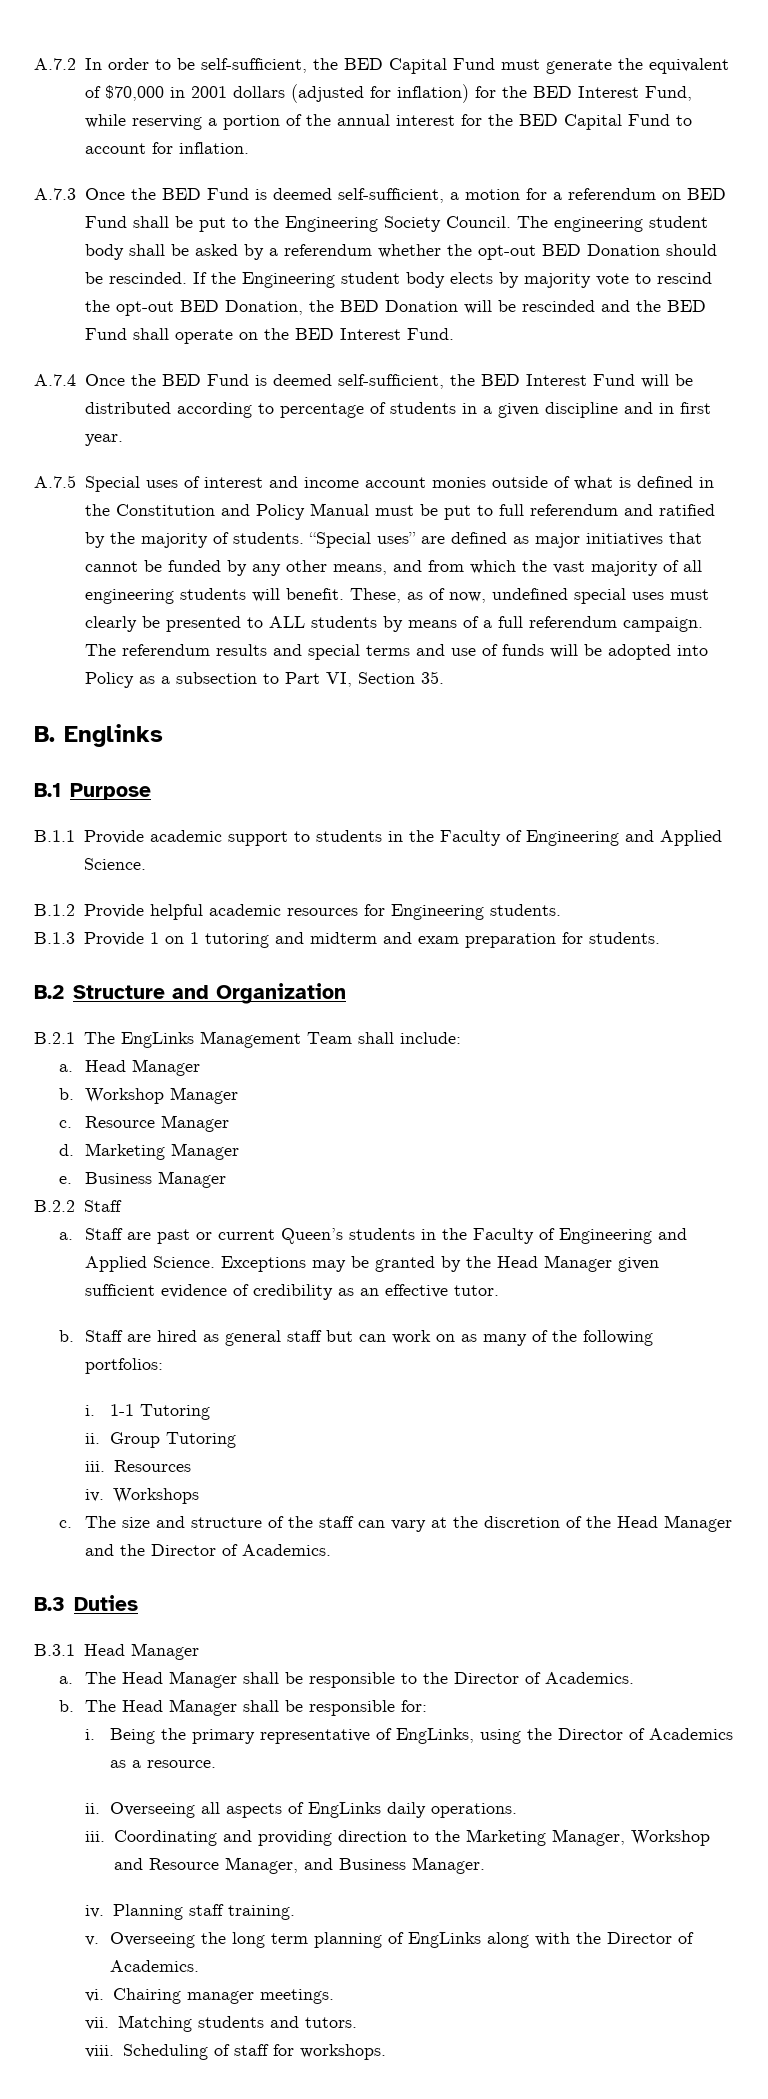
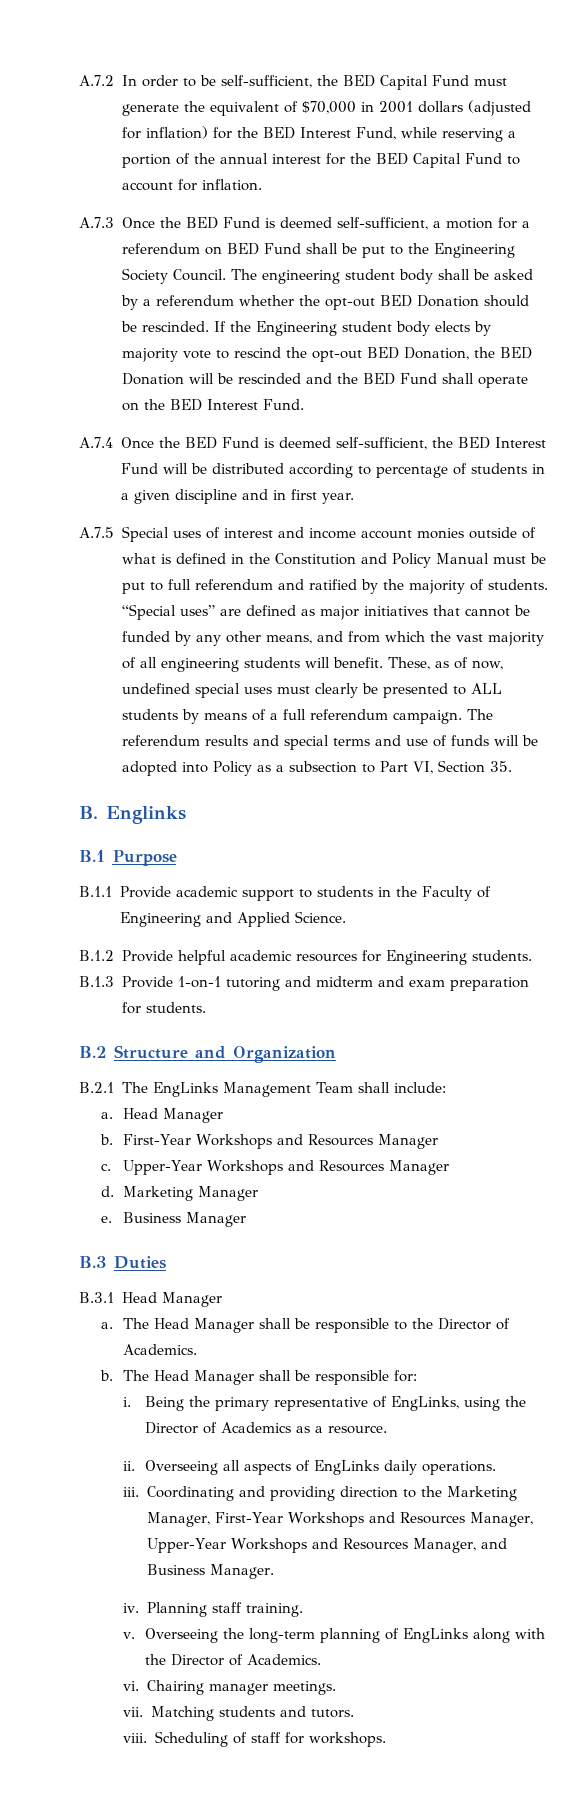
[149,932,199,944] 1 on 1 -> [177,976,221,988] 1-on-1
[84,1087,238,1104] [59,1116,155,1128] Workshop Manager // c. Resource -> [123,1134,439,1149] [101,1160,385,1175] First-Year Workshops and Resources Manager // c. Upper-Year Workshops and Resources
[34,1200,122,1212] [59,1228,687,1244] [84,1255,659,1272] [84,1284,499,1300] [59,1330,653,1346] [84,1358,163,1374] [84,1404,211,1420] [84,1432,237,1448] [84,1460,191,1472] [84,1488,199,1504] [59,1515,732,1532] [84,1544,331,1556] // B.2.2 Staff // a. Staff are past or current Queen’s students in the Faculty of Engineering and Applied Science. Exceptions may be granted by the Head Manager given sufficient evidence of credibility as an effective tutor. // b. Staff are hired as general staff but can work on as many of the following portfolios: // i. 1-1 Tutoring // ii. Group Tutoring // iii. Resources // iv. Workshops // c. The size and structure of the staff can vary at the discretion of the Head Manager and the Director of Academics. -> (247, 1219) none
[630,1830,710,1846] [113,1858,219,1870] Workshop and Resource -> [214,1512,533,1527] [146,1538,408,1553] First-Year Workshops and Resources Manager, Upper-Year Workshops and Resources
[232,1932,309,1948] long term -> [249,1628,316,1643] long-term

